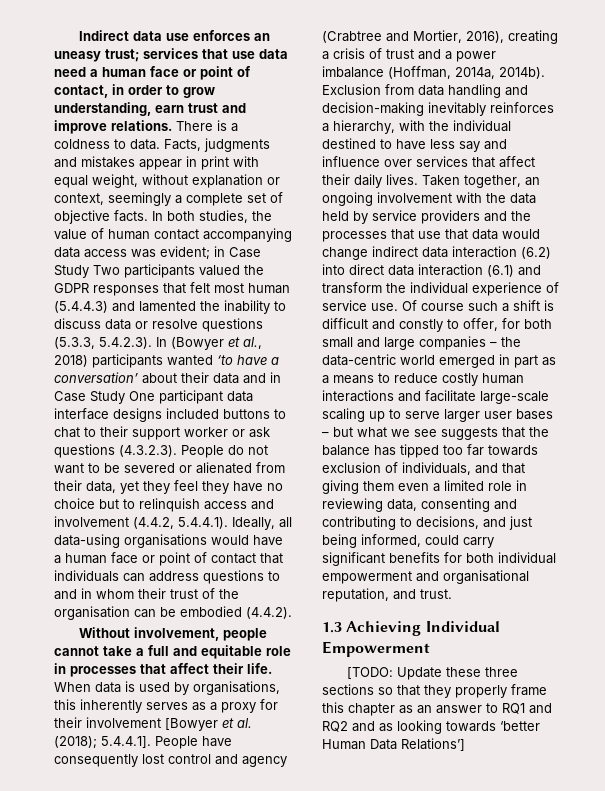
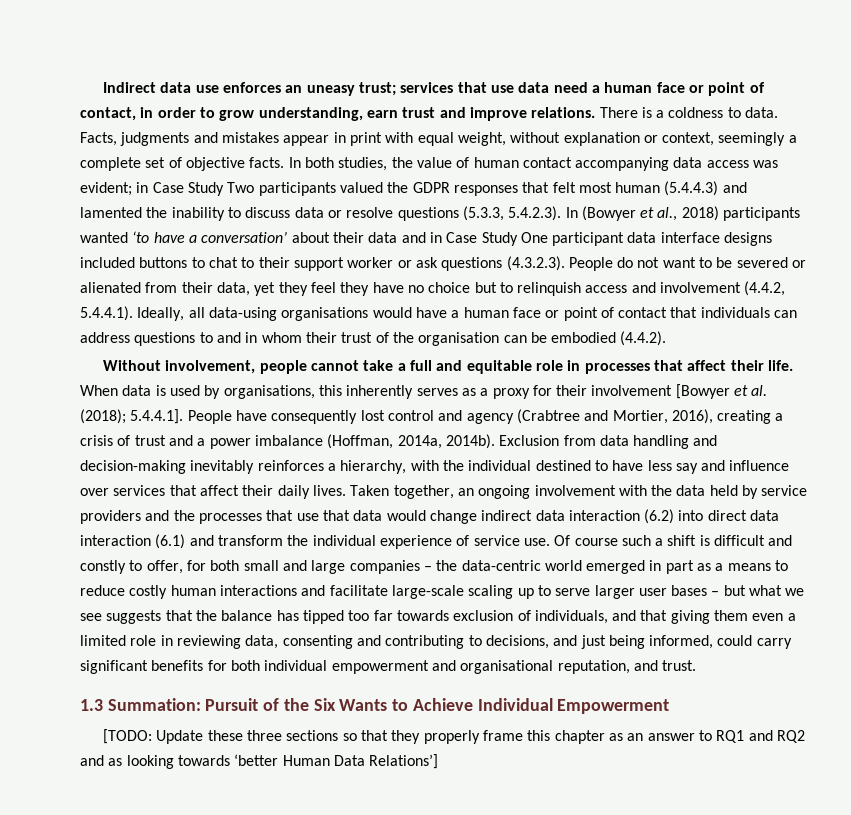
[346,621,422,636] Achieving -> [107,698,473,711] Summation: Pursuit of the Six Wants to Achieve

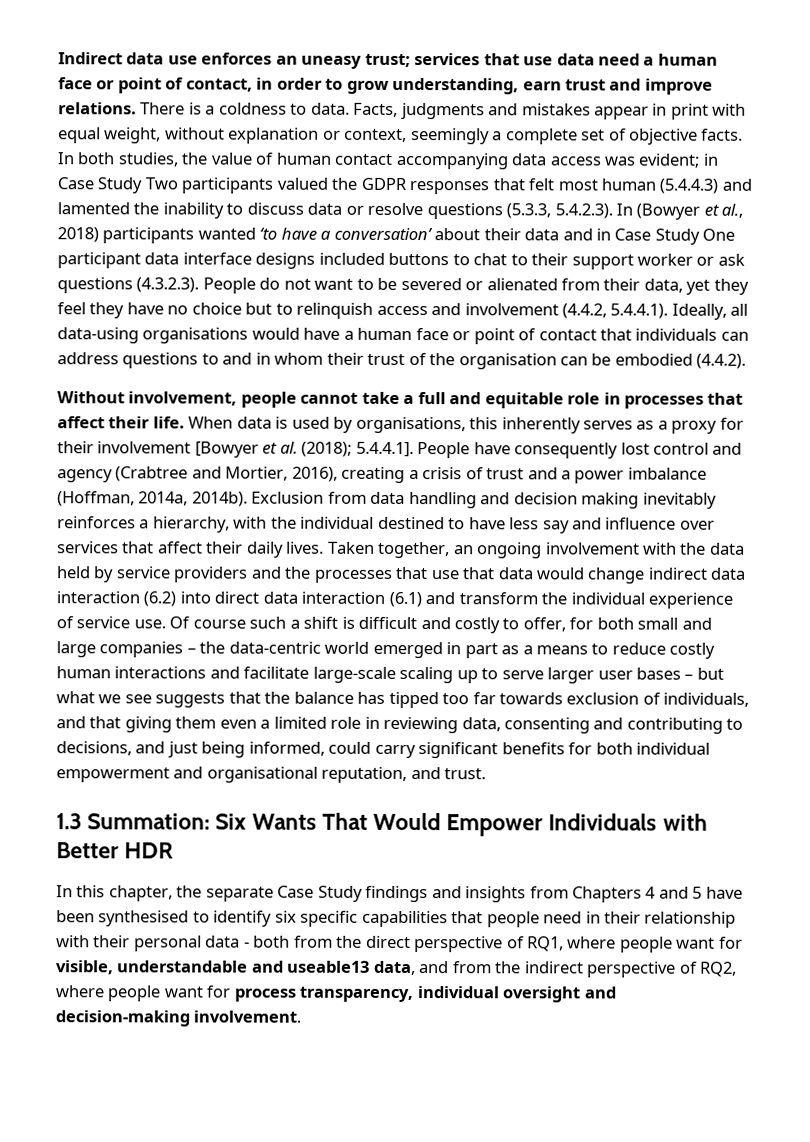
[80,460,186,474] decision-making -> [513,492,640,509] decision making
[80,560,126,574] constly -> [454,617,501,634] costly
[205,698,670,714] [103,729,805,744] [80,754,439,769] Pursuit of the Six Wants to Achieve Individual Empowerment // [TODO: Update these three sections so that they properly frame this chapter as an answer to RQ1 and RQ2 and as looking towards ‘better Human Data Relations’] -> [215,812,708,837] [56,842,175,859] [56,885,743,903] [56,910,737,928] [56,935,743,953] [56,960,738,978] [55,985,616,1003] [55,1010,302,1027] Six Wants That Would Empower Individuals with Better HDR // In this chapter, the separate Case Study findings and insights from Chapters 4 and 5 have been synthesised to identify six specific capabilities that people need in their relationship with their personal data - both from the direct perspective of RQ1, where people want for visible, understandable and useable13 data, and from the indirect perspective of RQ2, where people want for process transparency, individual oversight and decision-making involvement.

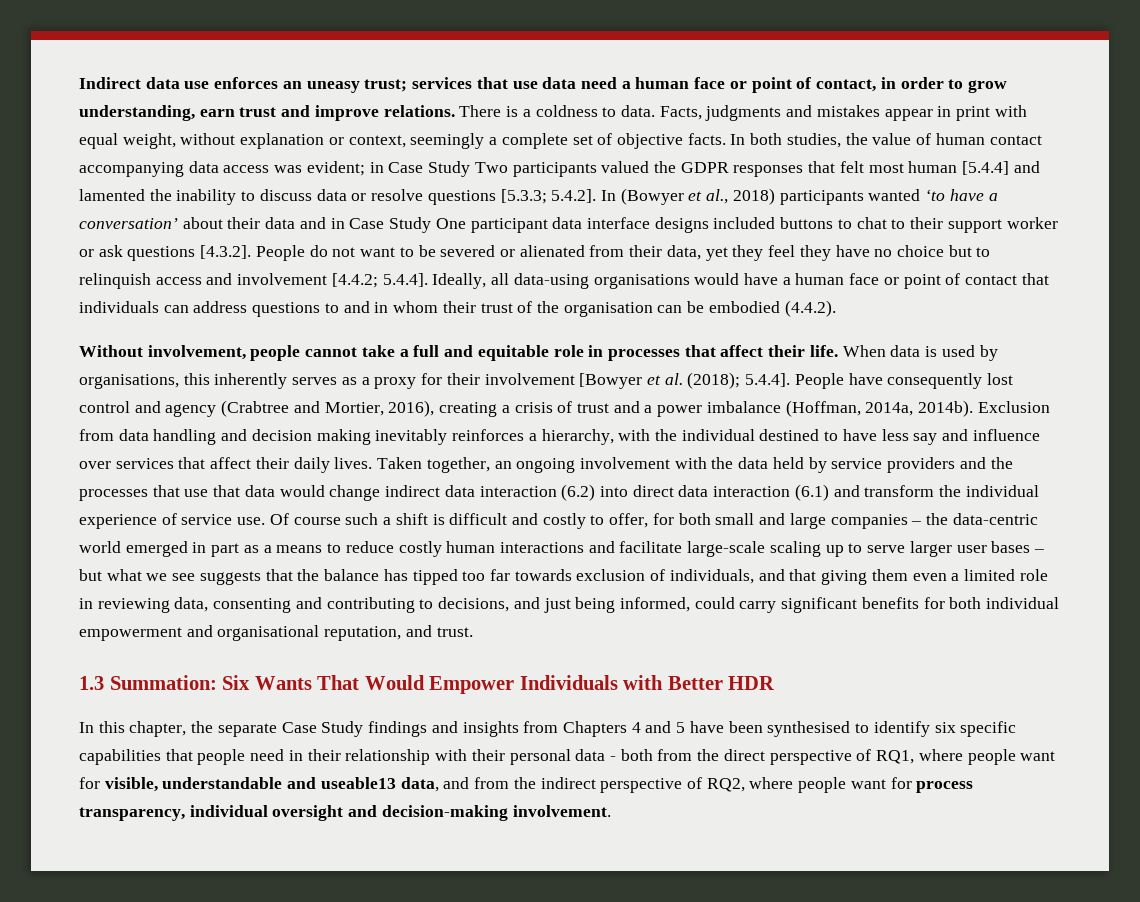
[659,178,719,194] (5.4.4.3) -> [962,161,1010,175] [5.4.4]
[506,203,613,219] (5.3.3, 5.4.2.3). -> [500,189,597,204] [5.3.3; 5.4.2].
[136,277,200,293] (4.3.2.3). -> [200,245,252,259] [4.3.2].
[562,303,669,319] (4.4.2, 5.4.4.1). -> [331,273,428,288] [4.4.2; 5.4.4].
[355,441,414,458] 5.4.4.1]. -> [745,373,791,387] 5.4.4].

